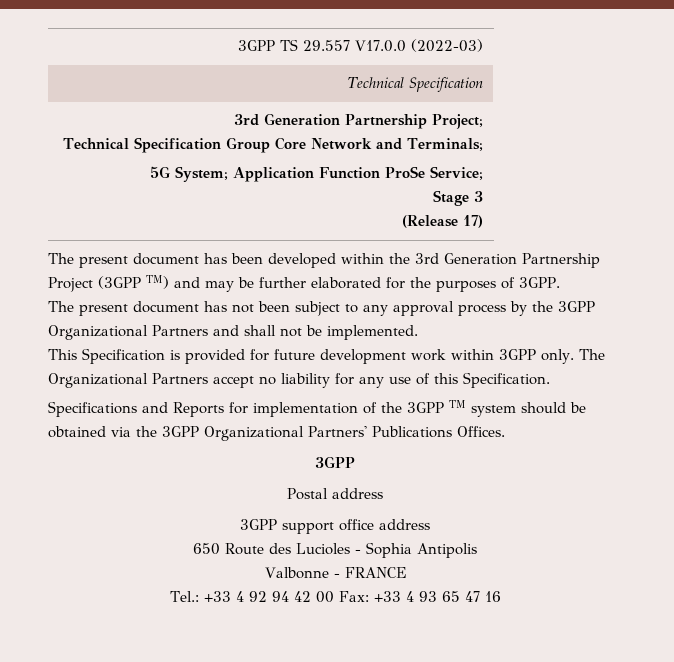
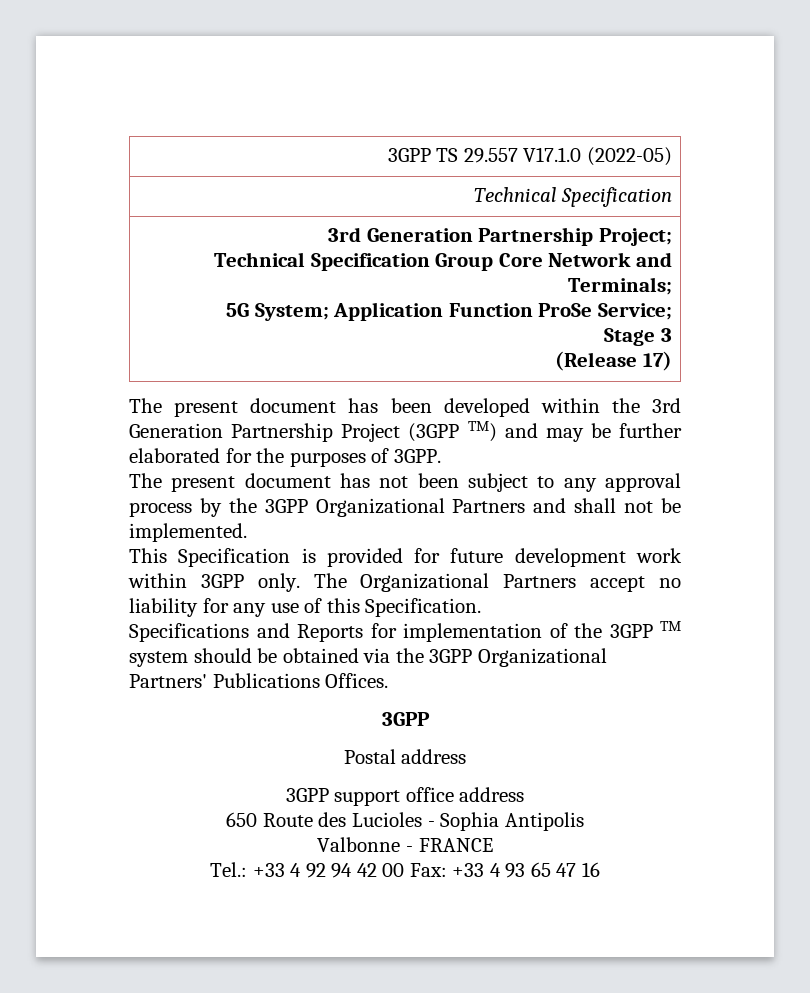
[354,39,483,52] V17.0.0 (2022-03) -> [523,147,672,166] V17.1.0 (2022-05)

